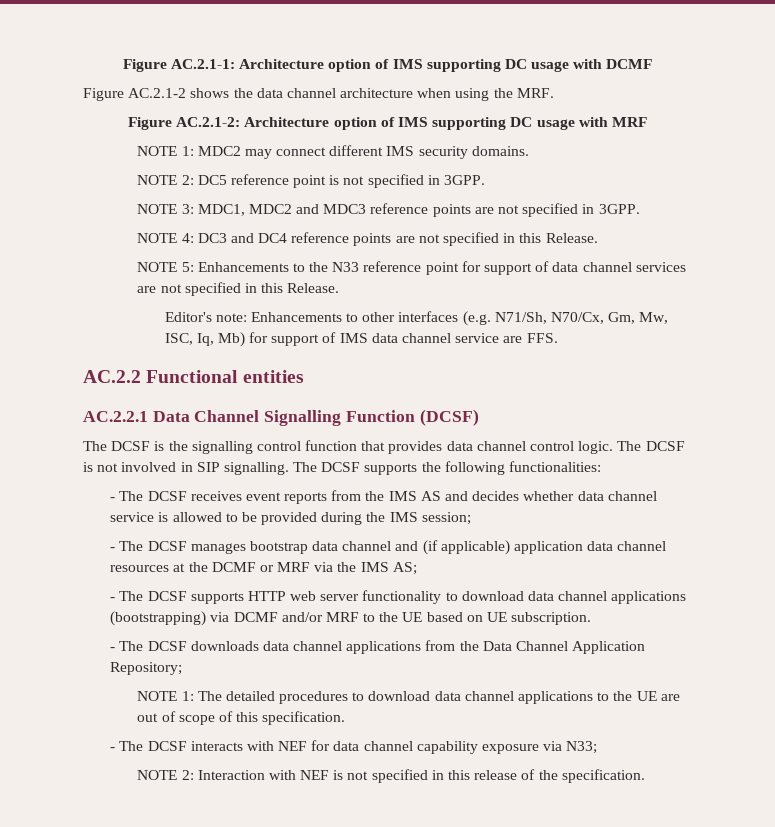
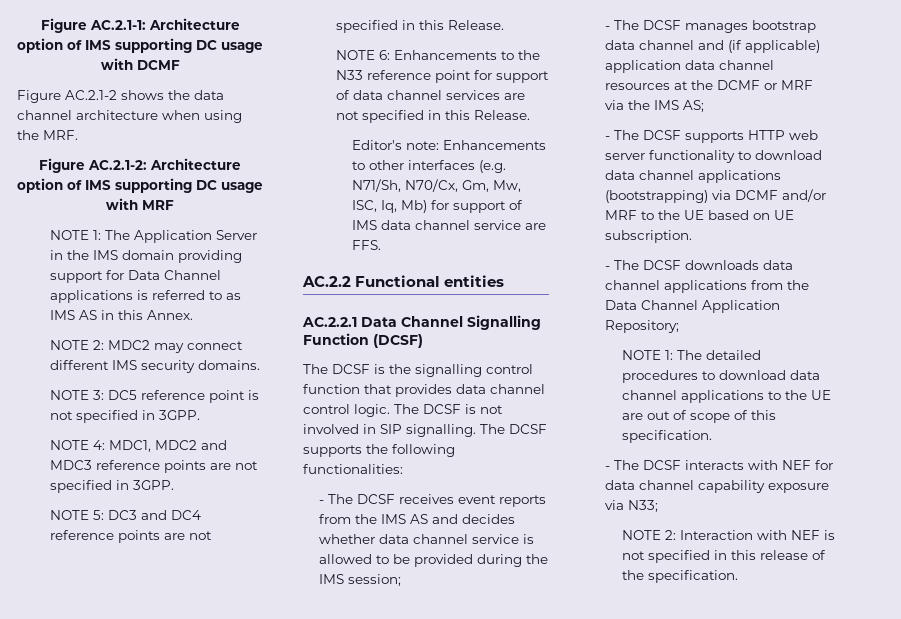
(194, 151) none -> [104,230,257,243] [49,250,242,263] [49,270,221,283] [49,290,241,303] [49,310,193,320] [49,340,104,350] The Application Server in the IMS domain providing support for Data Channel applications is referred to as IMS AS in this Annex. // NOTE 2:
[181,175,194,185] 2: -> [92,390,104,400] 3:
[181,204,194,214] 3: -> [92,440,105,450] 4:
[181,233,194,243] 4: -> [92,510,104,520] 5:
[181,262,194,272] 5: -> [378,50,390,60] 6:

